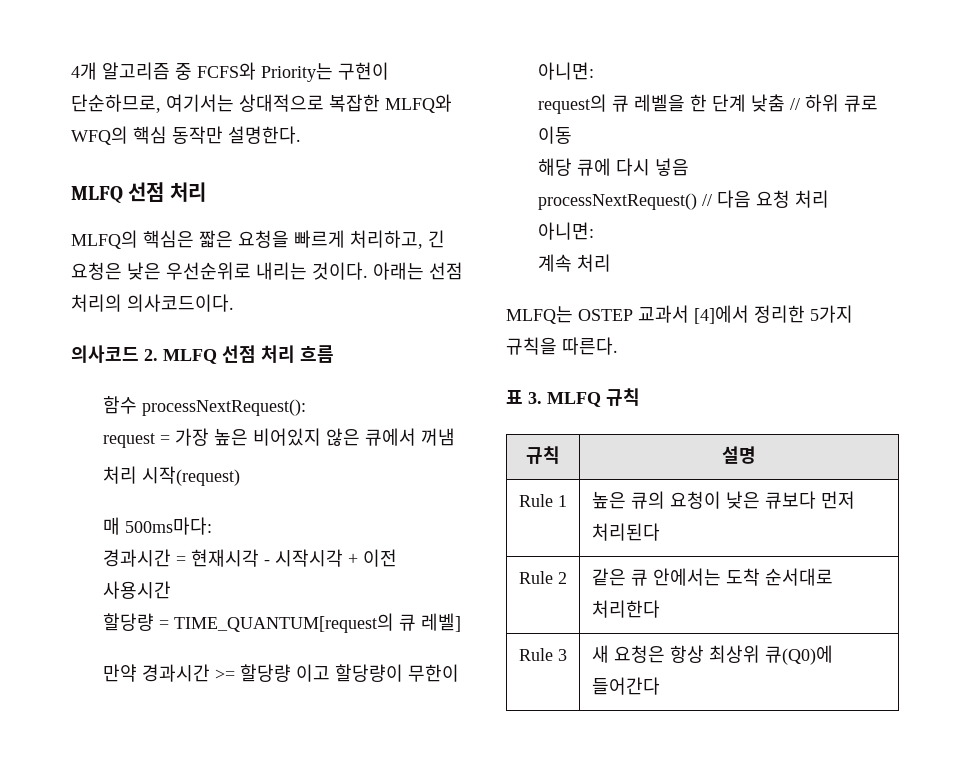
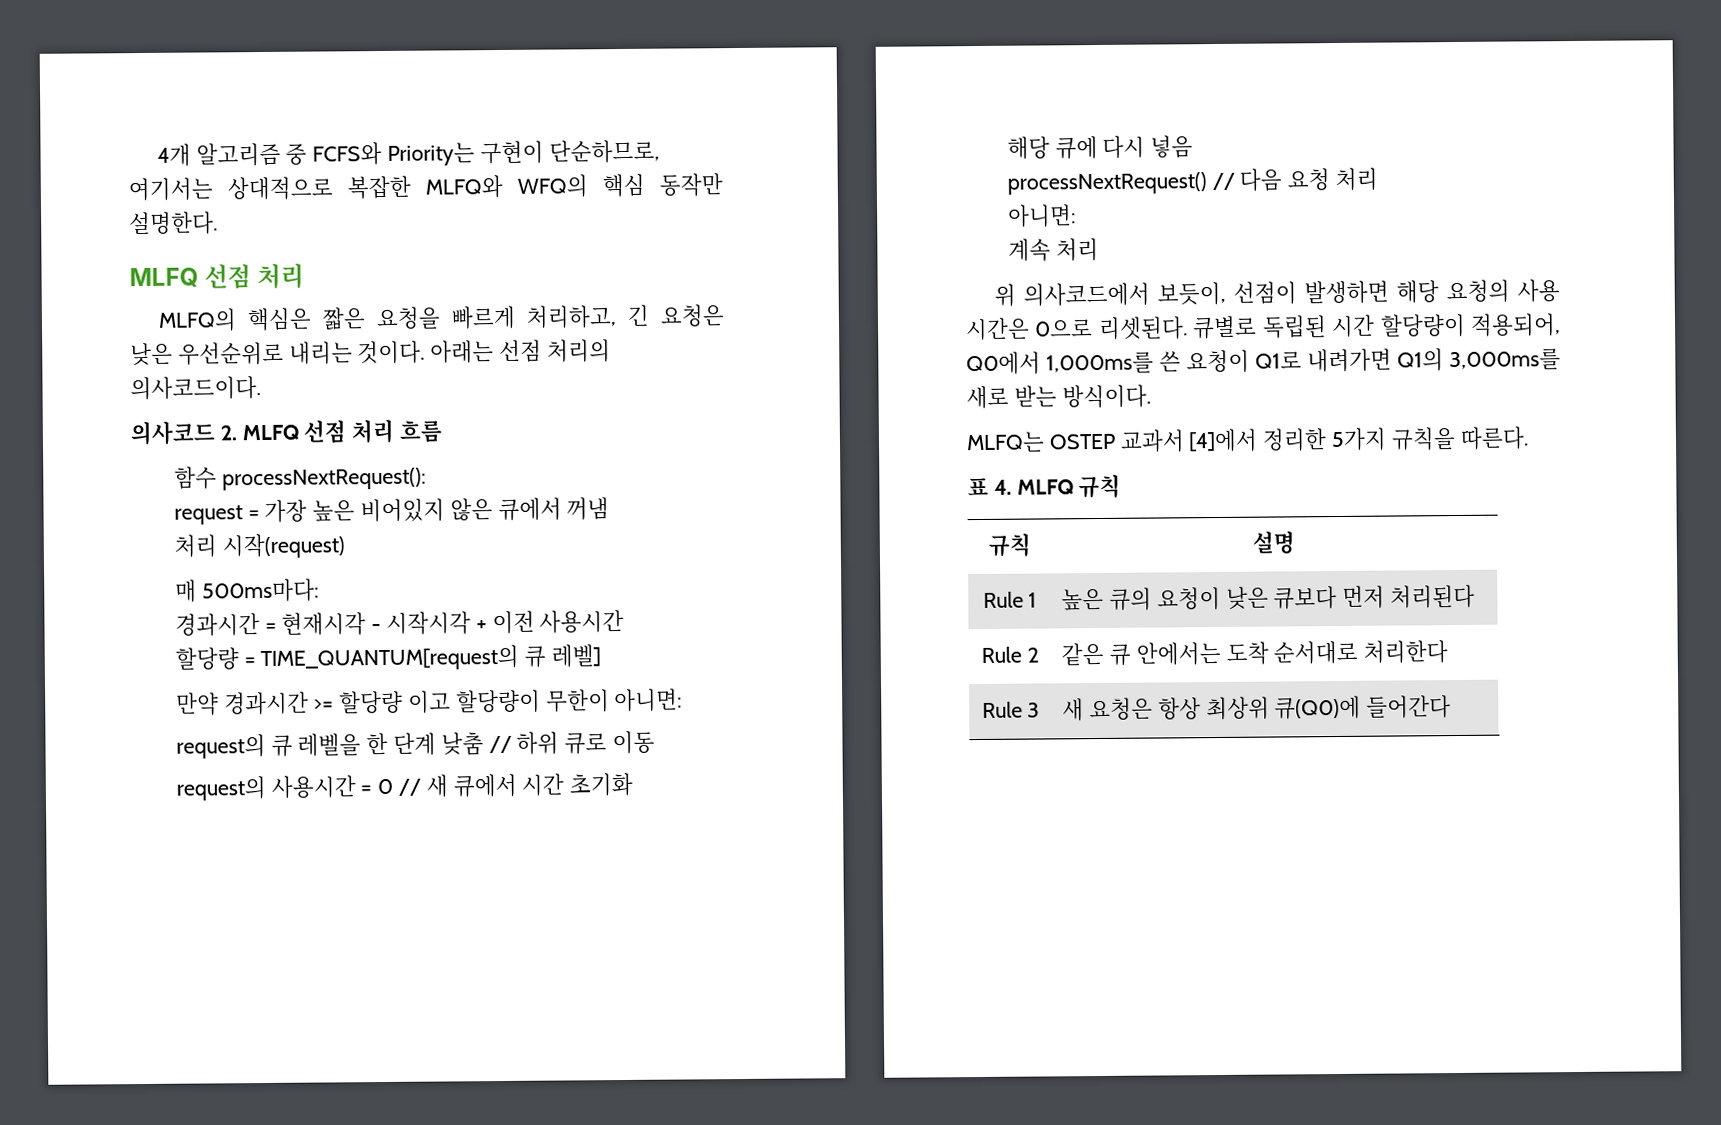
(572, 135) none -> [175,772,634,801] // request의 사용시간 = 0 // 새 큐에서 시간 초기화
(611, 263) none -> [993,279,1560,307] [965,313,1561,341] [966,348,1561,376] [966,384,1151,410] // 위 의사코드에서 보듯이, 선점이 발생하면 해당 요청의 사용 시간은 0으로 리셋된다. 큐별로 독립된 시간 할당량이 적용되어, Q0에서 1,000ms를 쓴 요청이 Q1로 내려가면 Q1의 3,000ms를 새로 받는 방식이다.
[528,392,542,404] 3. -> [993,479,1012,495] 4.

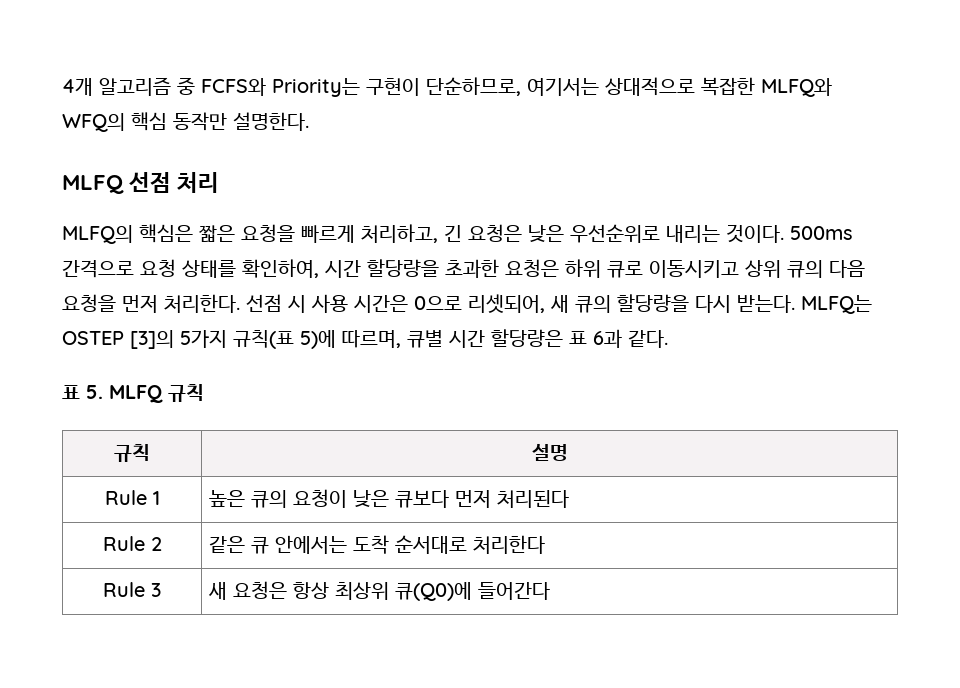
[430,339,611,364] [130,376,261,401] [130,419,443,446] [173,466,426,491] [173,497,610,525] [173,533,345,559] [174,578,319,603] [174,609,625,637] [174,644,602,672] [175,688,683,716] [175,730,656,759] [175,772,634,801] [1006,135,1194,160] [1006,167,1379,195] [1007,204,1076,228] [1007,237,1099,262] [993,279,1560,307] [965,313,1561,341] [966,348,1561,376] [966,384,1151,410] [966,426,1529,453] [967,477,1012,497] 아래는 선점 처리의 의사코드이다. // 의사코드 2. MLFQ 선점 처리 흐름 // 함수 processNextRequest(): // request = 가장 높은 비어있지 않은 큐에서 꺼냄 // 처리 시작(request) // 매 500ms마다: // 경과시간 = 현재시각 - 시작시각 + 이전 사용시간 // 할당량 = TIME_QUANTUM[request의 큐 레벨] // 만약 경과시간 >= 할당량 이고 할당량이 무한이 아니면: // request의 큐 레벨을 한 단계 낮춤 // 하위 큐로 이동 // request의 사용시간 = 0 // 새 큐에서 시간 초기화 // 해당 큐에 다시 넣음 // processNextRequest() // 다음 요청 처리 // 아니면: // 계속 처리 // 위 의사코드에서 보듯이, 선점이 발생하면 해당 요청의 사용 시간은 0으로 리셋된다. 큐별로 독립된 시간 할당량이 적용되어, Q0에서 1,000ms를 쓴 요청이 Q1로 내려가면 Q1의 3,000ms를 새로 받는 방식이다. // MLFQ는 OSTEP 교과서 [4]에서 정리한 5가지 규칙을 따른다. // 표 4. -> [790,226,853,240] [62,259,865,278] [62,294,872,314] [62,329,668,349] [62,385,103,399] 500ms 간격으로 요청 상태를 확인하여, 시간 할당량을 초과한 요청은 하위 큐로 이동시키고 상위 큐의 다음 요청을 먼저 처리한다. 선점 시 사용 시간은 0으로 리셋되어, 새 큐의 할당량을 다시 받는다. MLFQ는 OSTEP [3]의 5가지 규칙(표 5)에 따르며, 큐별 시간 할당량은 표 6과 같다. // 표 5.

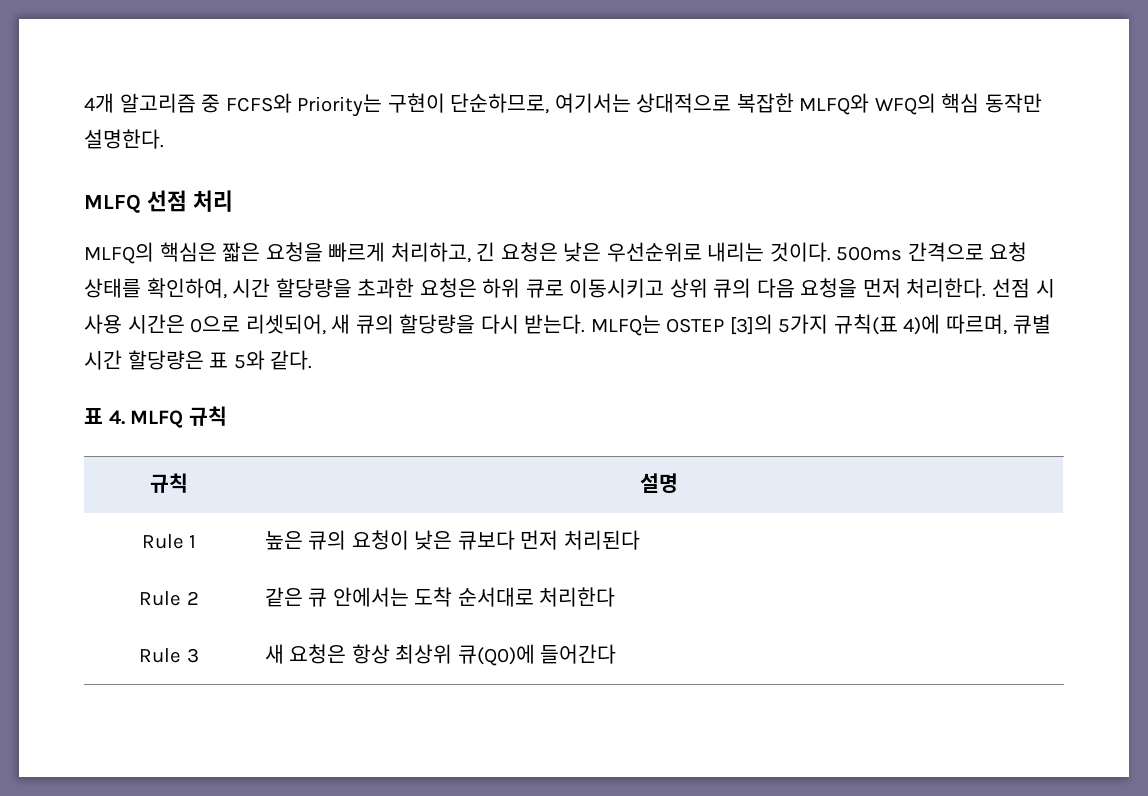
[300,330,336,349] 5)에 -> [903,314,941,335] 4)에
[593,329,622,348] 6과 -> [233,350,265,370] 5와
[86,385,103,399] 5. -> [108,410,125,425] 4.

